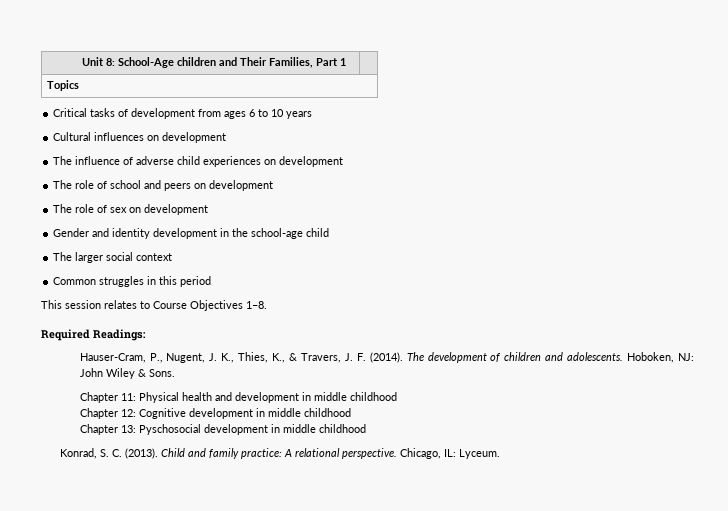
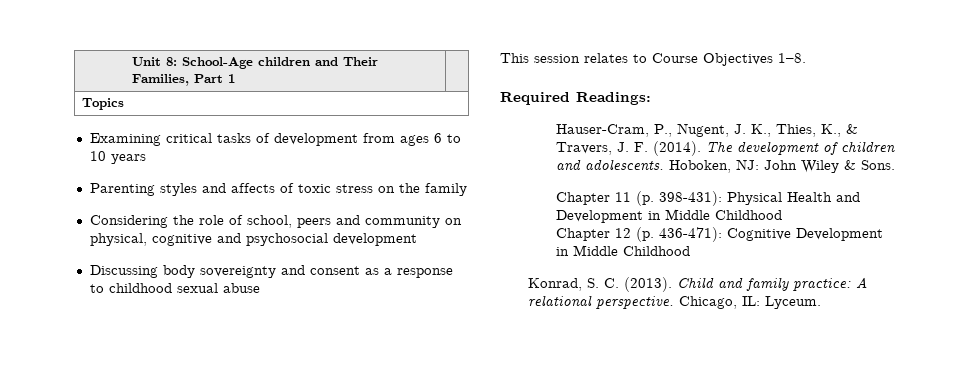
[53,108,88,117] Critical -> [89,133,212,146] Examining critical
[53,132,227,143] [53,156,344,167] [53,180,274,191] [53,204,209,215] [53,228,330,239] [53,252,173,263] [53,276,212,287] Cultural influences on development // The influence of adverse child experiences on development // The role of school and peers on development // The role of sex on development // Gender and identity development in the school-age child // The larger social context // Common struggles in this period -> [89,183,467,196] [89,215,462,228] [89,233,417,246] [89,265,453,278] [89,283,260,293] Parenting styles and affects of toxic stress on the family // Considering the role of school, peers and community on physical, cognitive and psychosocial development // Discussing body sovereignty and consent as a response to childhood sexual abuse
[120,392,397,403] [79,408,351,419] [79,424,366,435] 11: Physical health and development in middle childhood // Chapter 12: Cognitive development in middle childhood // Chapter 13: Pyschosocial development in middle childhood -> [614,191,860,206] [555,209,782,223] [555,227,883,242] [555,245,690,256] 11 (p. 398-431): Physical Health and Development in Middle Childhood // Chapter 12 (p. 436-471): Cognitive Development in Middle Childhood

